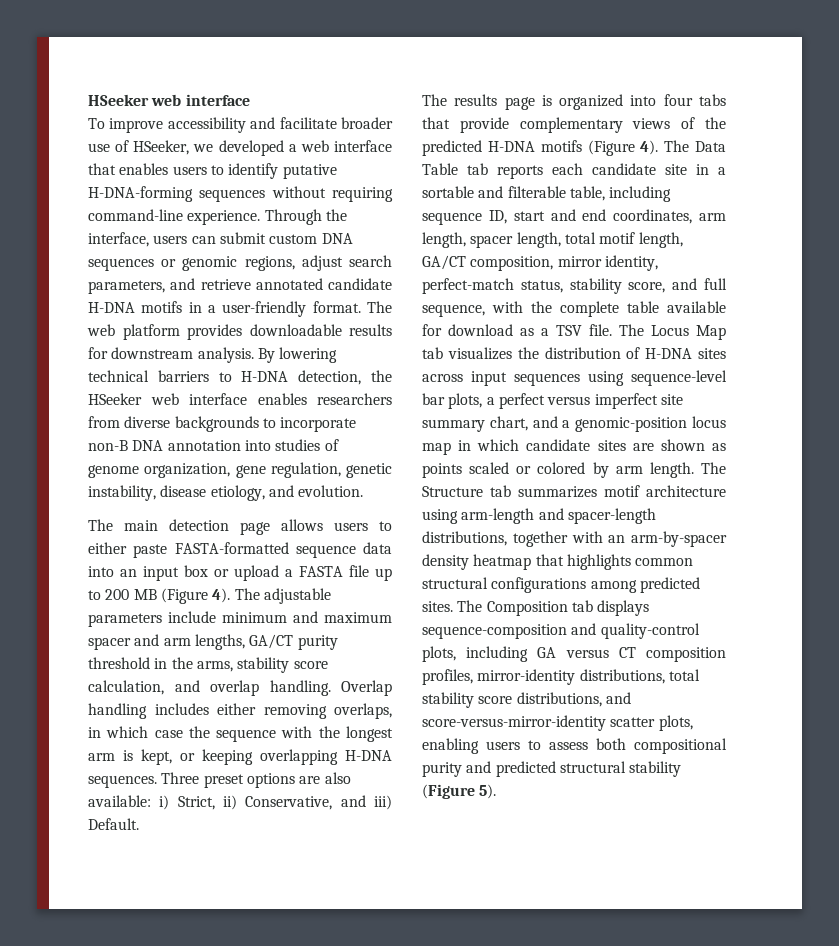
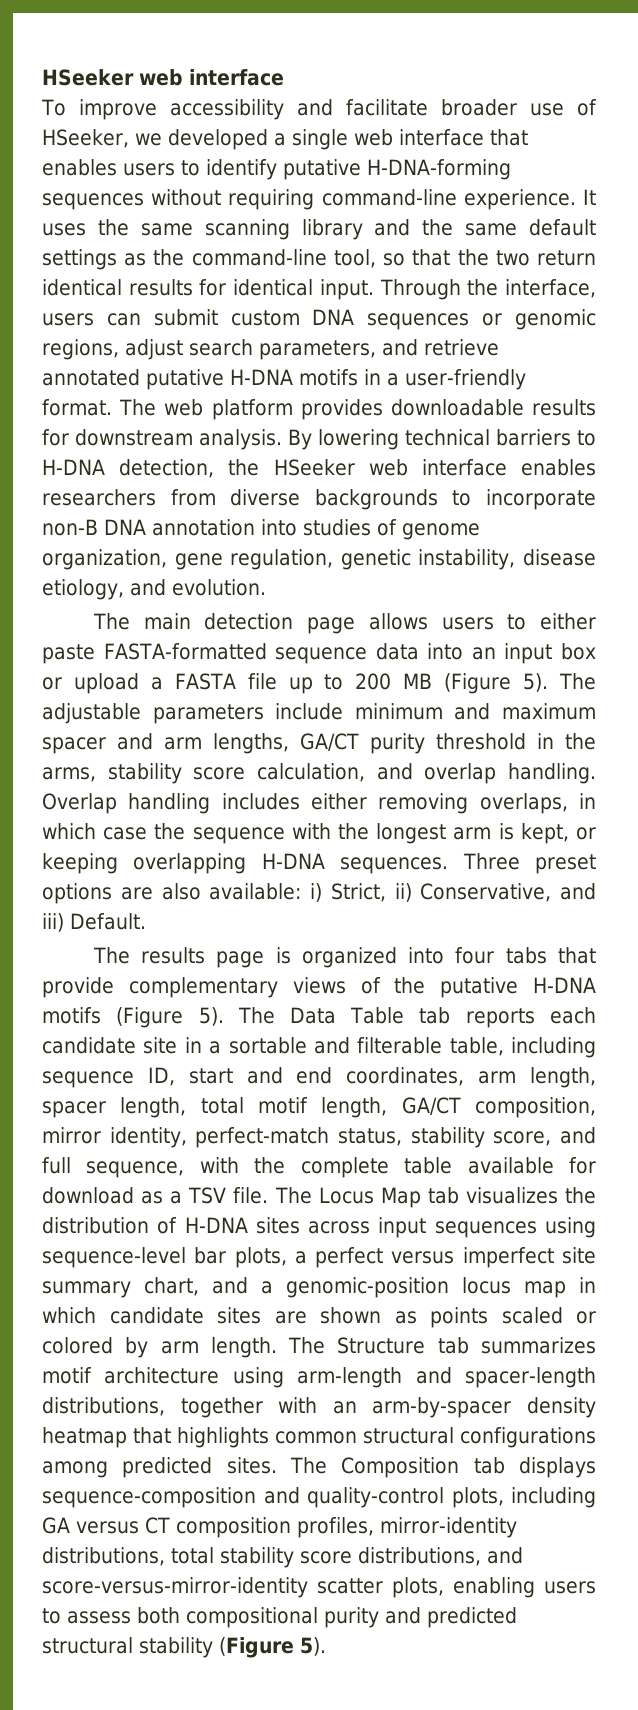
(297, 148) none -> [291,129,348,150] single
(261, 217) none -> [583,189,596,205] [42,219,596,240] [42,249,596,270] [42,279,374,300] It uses the same scanning library and the same default settings as the command-line tool, so that the two return identical results for identical input.
[328,278,392,290] candidate -> [146,369,224,390] putative
[212,588,231,603] 4). -> [523,673,549,692] 5).
[422,140,482,156] predicted -> [440,977,519,998] putative
[640,140,659,155] 4). -> [198,1007,224,1026] 5).

